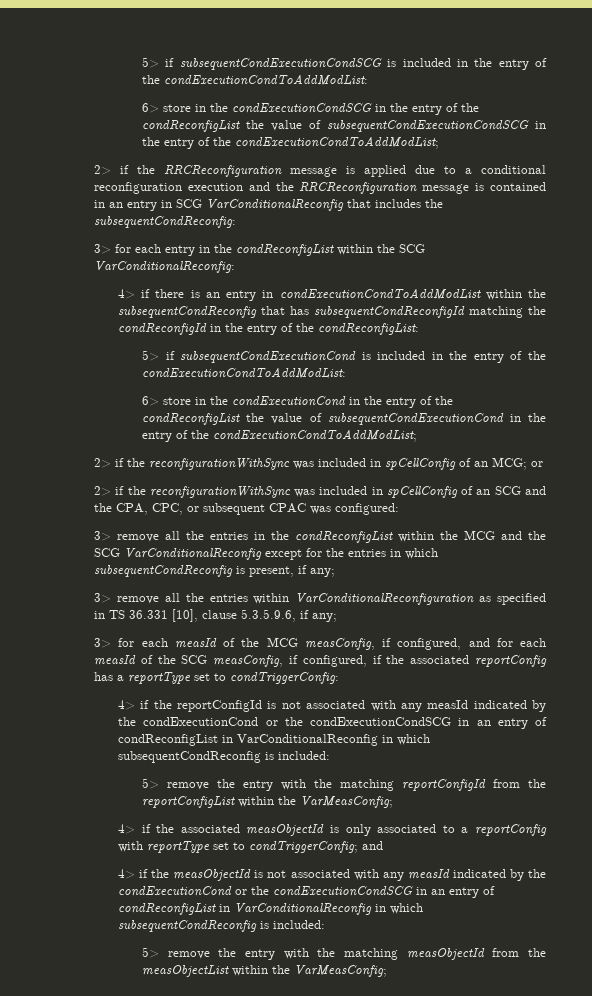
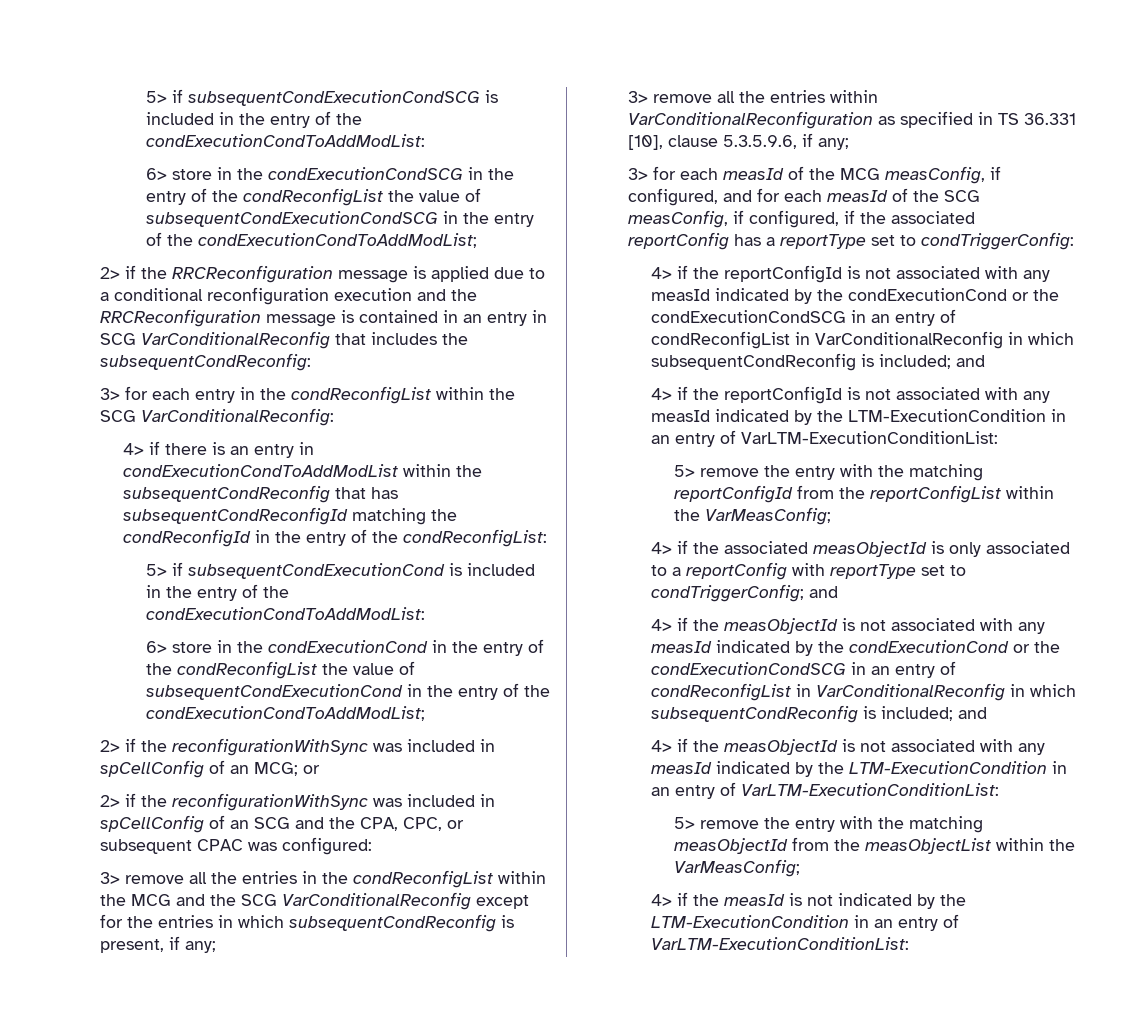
[278,751,331,760] included: -> [878,354,985,369] [650,386,1050,404] [650,409,1066,425] [650,430,998,447] included; and // 4> if the reportConfigId is not associated with any measId indicated by the LTM-ExecutionCondition in an entry of VarLTM-ExecutionConditionList:
[273,920,326,929] included: -> [880,706,987,721] [650,738,1045,755] [650,761,1067,777] [650,782,999,799] included; and // 4> if the measObjectId is not associated with any measId indicated by the LTM-ExecutionCondition in an entry of VarLTM-ExecutionConditionList:
(388, 971) none -> [650,892,966,909] [650,914,959,931] [650,937,909,950] // 4> if the measId is not indicated by the LTM-ExecutionCondition in an entry of VarLTM-ExecutionConditionList:

